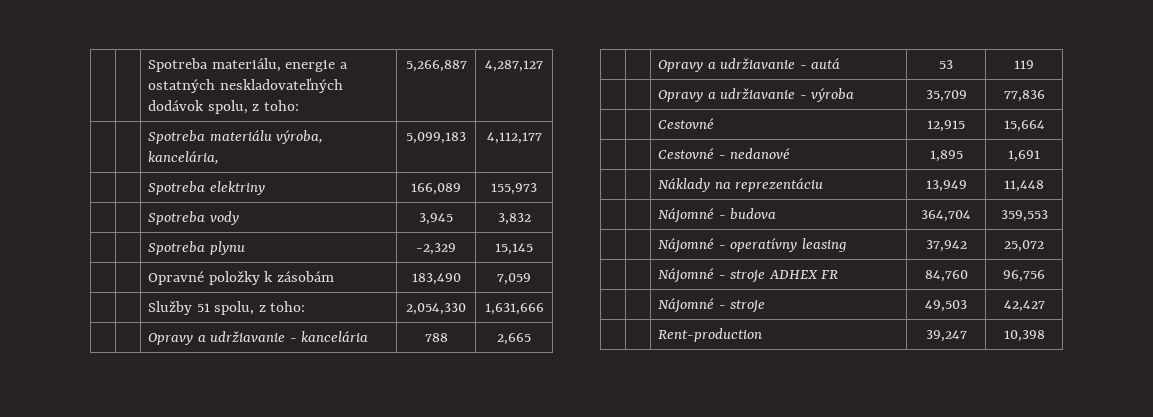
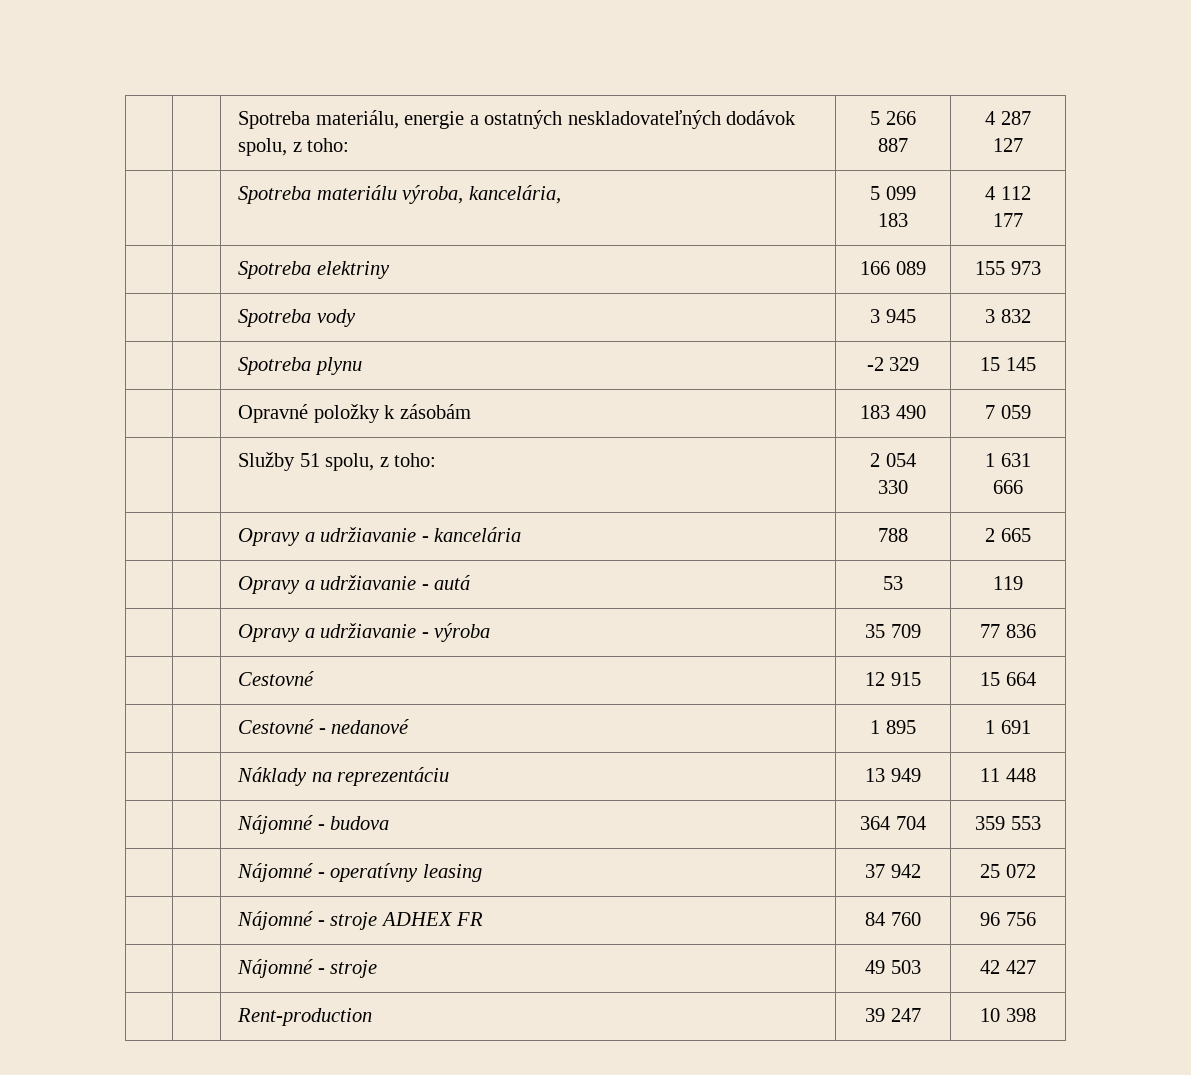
[405,60,467,72] [485,60,543,72] [148,130,324,144] [148,151,220,165] [406,132,466,144] [486,132,542,144] [148,181,265,195] [411,183,461,195] [491,183,537,195] [148,211,239,225] [419,213,453,225] [497,213,531,225] [148,241,245,255] [416,243,456,255] [495,243,533,255] 5,266,887 | 4,287,127 // | | Spotreba materiálu výroba, kancelária, | 5,099,183 | 4,112,177 // | | Spotreba elektriny | 166,089 | 155,973 // | | Spotreba vody | 3,945 | 3,832 // | | Spotreba plynu | -2,329 | 15,145 -> [870,111,916,125] [878,138,908,152] [985,111,1031,125] [993,138,1023,152] [238,185,561,204] [870,186,916,200] [878,213,908,227] [985,186,1031,200] [993,213,1023,227] [238,261,390,279] [860,261,926,275] [975,261,1041,275] [238,309,356,327] [870,309,916,323] [985,309,1031,323] [238,357,362,375] [866,357,920,371] [980,357,1036,371] 5 266 887 | 4 287 127 // | | Spotreba materiálu výroba, kancelária, | 5 099 183 | 4 112 177 // | | Spotreba elektriny | 166 089 | 155 973 // | | Spotreba vody | 3 945 | 3 832 // | | Spotreba plynu | -2 329 | 15 145
[411,273,461,285] [497,273,531,285] 183,490 | 7,059 -> [860,405,926,419] [985,405,1031,419] 183 490 | 7 059
[406,303,466,315] [484,303,544,315] 2,054,330 | 1,631,666 -> [870,453,916,467] [878,480,908,494] [985,453,1031,467] [993,480,1023,494] 2 054 330 | 1 631 666
[497,333,531,345] 2,665 -> [985,528,1031,542] 2 665
[925,90,967,102] [1003,90,1045,102] [658,118,715,129] [927,120,965,132] [1003,120,1045,132] 35,709 | 77,836 // | | Cestovné | 12,915 | 15,664 -> [865,624,921,638] [980,624,1036,638] [238,671,315,686] [865,672,921,686] [980,672,1036,686] 35 709 | 77 836 // | | Cestovné | 12 915 | 15 664
[929,150,963,162] [1008,150,1040,162] 1,895 | 1,691 -> [870,720,916,734] [985,720,1031,734] 1 895 | 1 691
[925,180,967,192] [1004,180,1044,192] 13,949 | 11,448 -> [865,768,921,782] [980,768,1036,782] 13 949 | 11 448
[921,210,971,222] [1000,210,1048,222] 364,704 | 359,553 -> [860,816,926,830] [975,816,1041,830] 364 704 | 359 553
[925,240,967,252] [1004,240,1044,252] 37,942 | 25,072 -> [865,864,921,878] [980,864,1036,878] 37 942 | 25 072
[924,270,968,282] [1003,270,1045,282] 84,760 | 96,756 -> [865,912,921,926] [980,912,1036,926] 84 760 | 96 756
[925,300,967,312] [1003,300,1045,312] [658,328,763,342] [925,330,967,342] [1003,330,1045,342] 49,503 | 42,427 // | | Rent-production | 39,247 | 10,398 -> [865,960,921,974] [980,960,1036,974] [237,1008,373,1026] [865,1008,921,1022] [980,1008,1036,1022] 49 503 | 42 427 // | | Rent-production | 39 247 | 10 398

